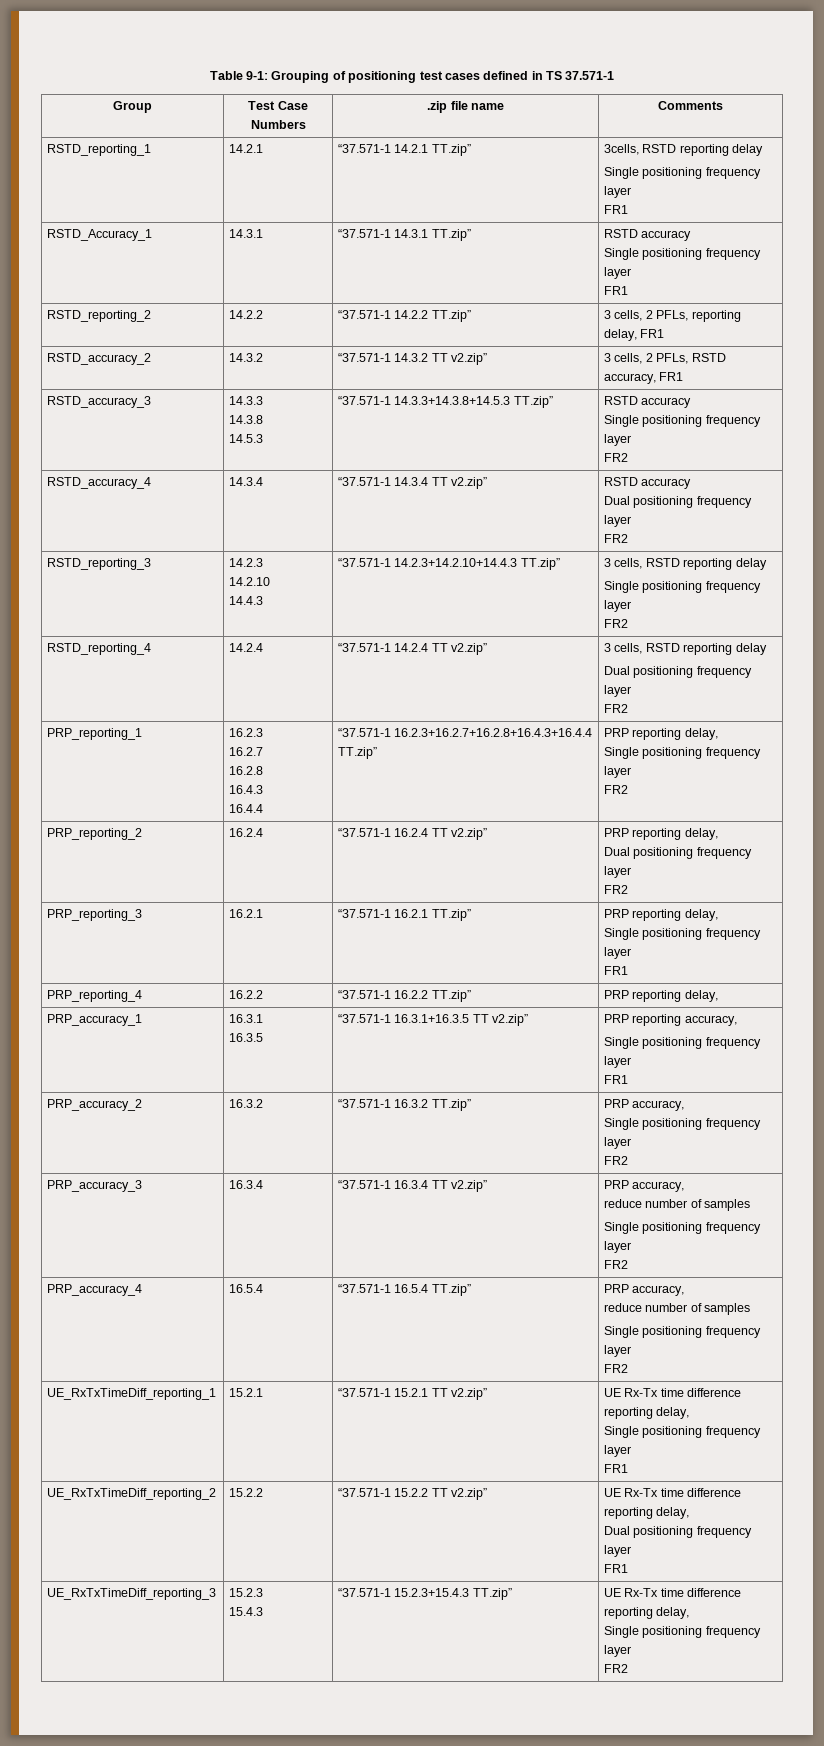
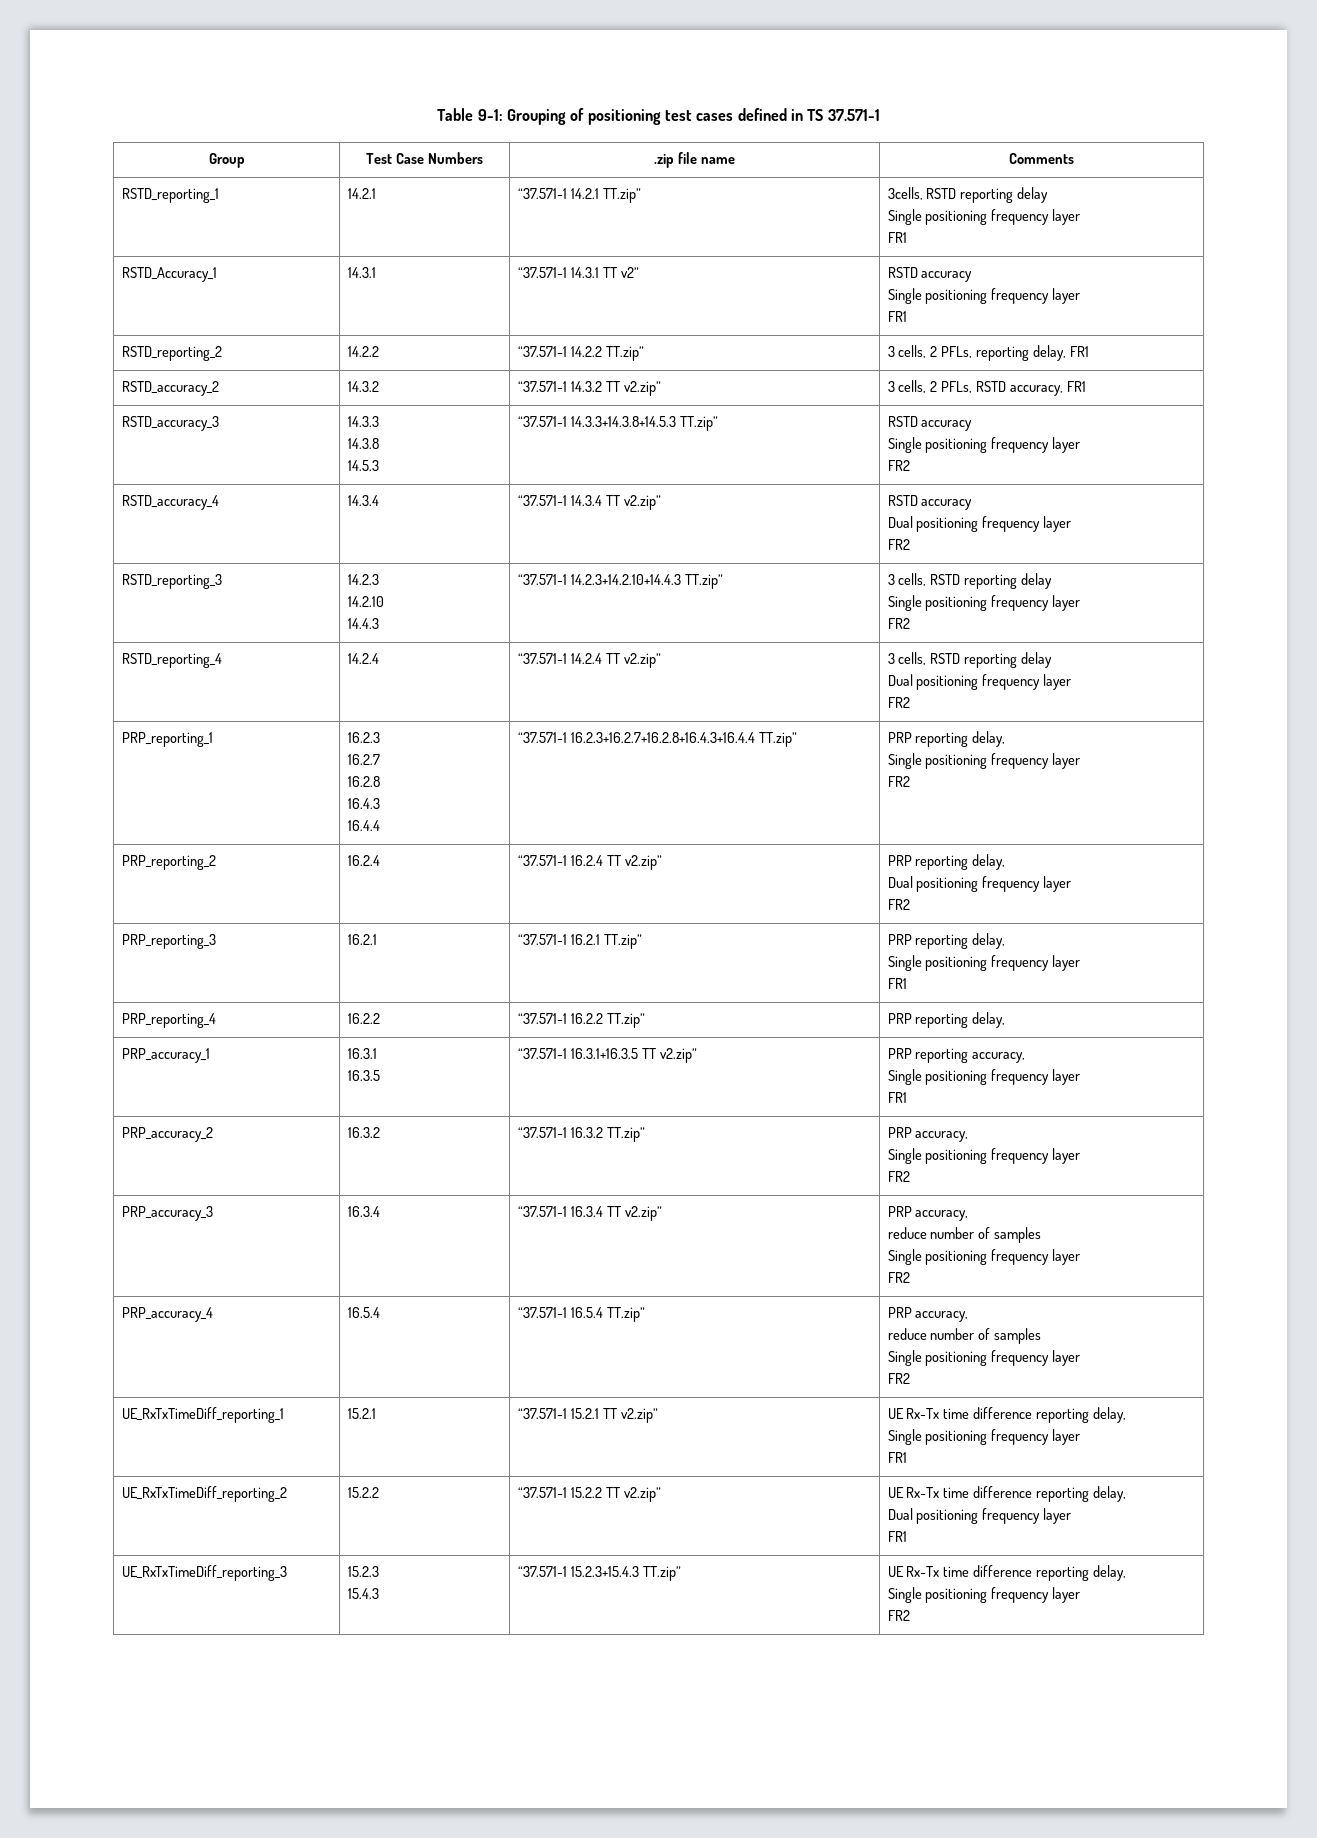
[431,229,471,241] TT.zip” -> [603,267,640,278] TT v2”

